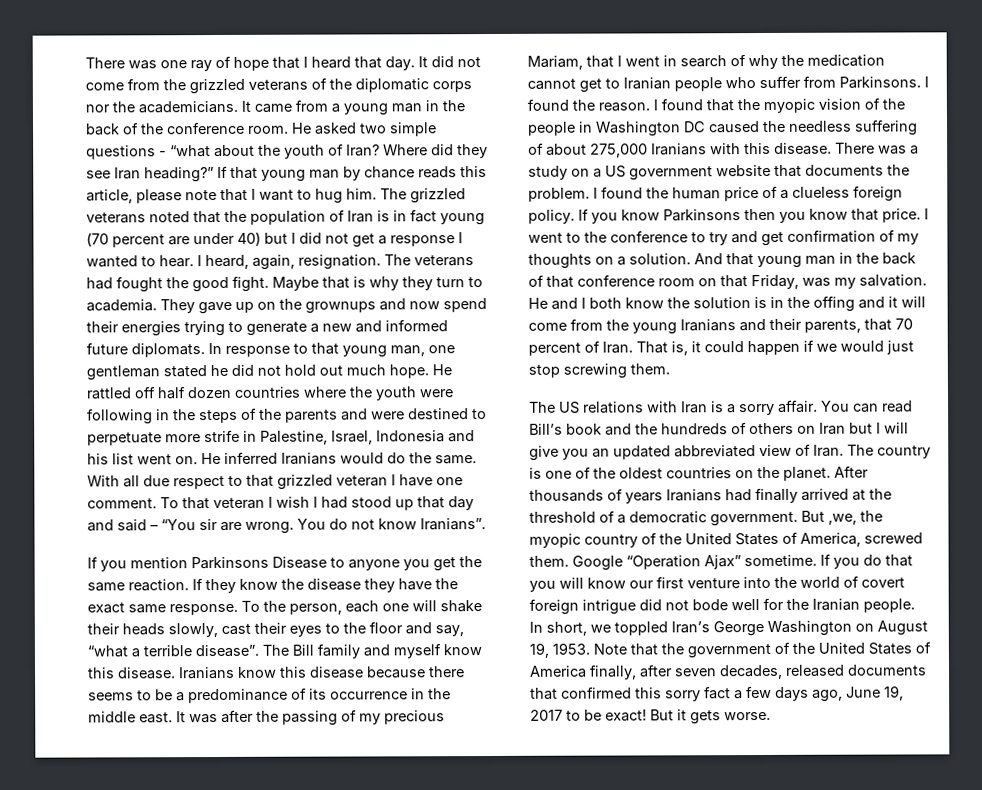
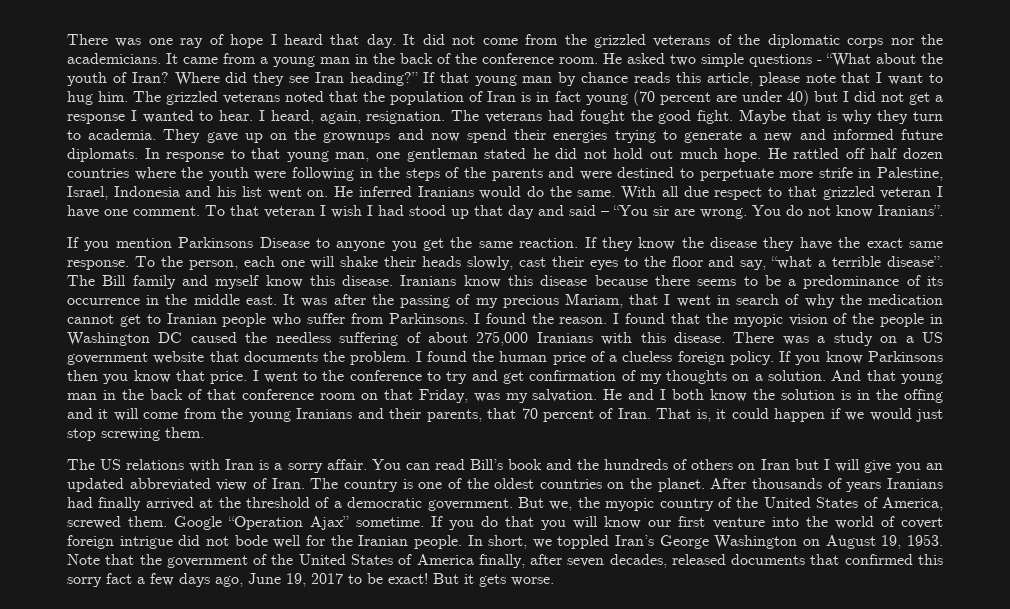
[272,56,300,69] that -> (264, 41) none
[170,145,211,158] “what -> [826,53,871,67] “What
[828,513,857,525] ,we, -> [549,501,573,511] we,

